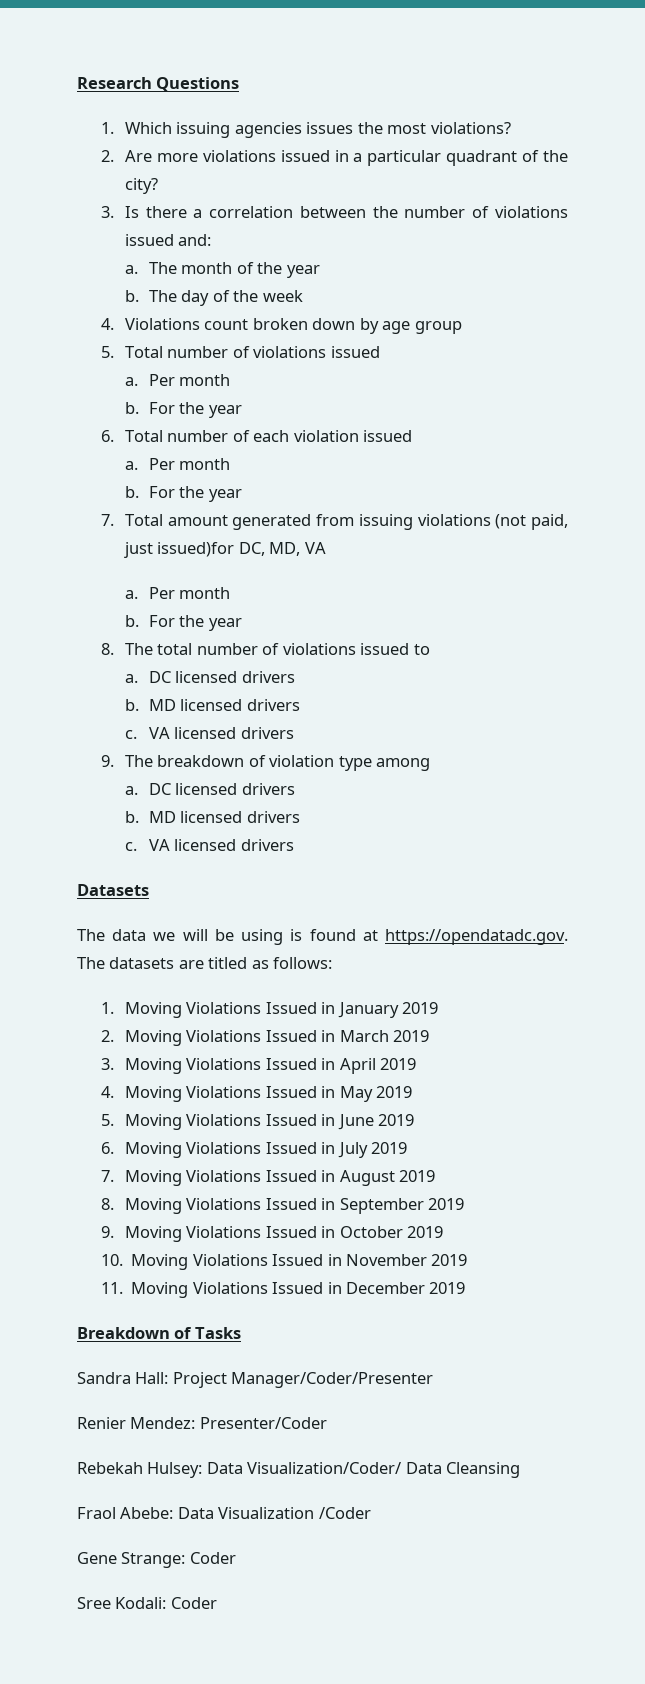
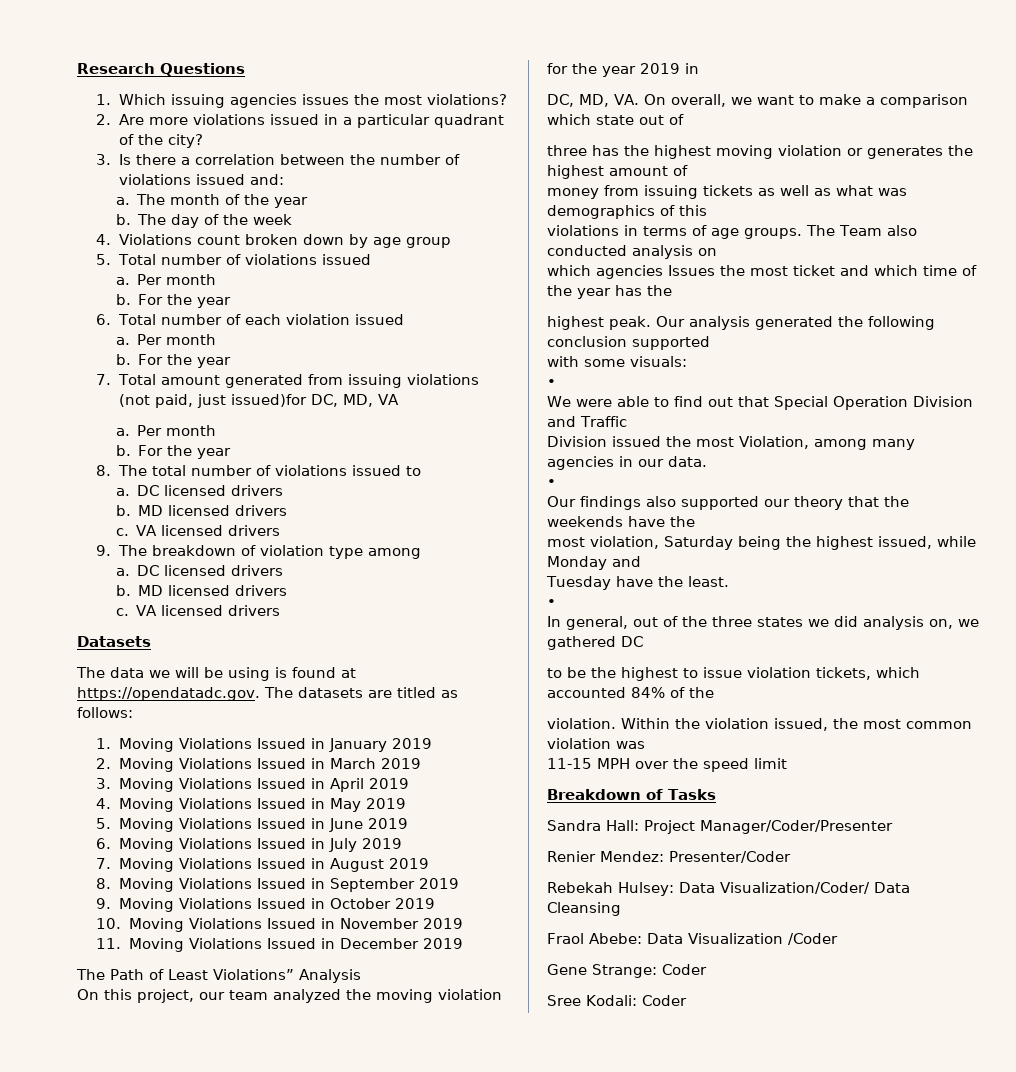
(466, 1288) none -> [76,969,361,983] [77,989,502,1003] [547,63,699,77] [547,94,968,108] [547,114,684,125] [547,145,973,159] [547,165,688,179] [547,185,907,199] [547,205,707,219] [547,225,917,239] [547,245,717,259] [547,265,977,279] [547,285,672,299] [547,316,935,330] [547,336,710,350] [547,356,687,367] [547,379,556,387] [547,396,973,410] [547,416,627,427] [547,436,915,450] [547,456,707,470] [547,479,556,487] [547,496,909,510] [547,516,695,527] [547,536,976,550] [547,556,641,570] [546,576,729,590] [547,599,556,607] [547,616,979,630] [547,636,643,650] [547,667,920,681] [547,687,714,698] [547,718,972,731] [547,738,645,749] [547,758,787,772] // The Path of Least Violations” Analysis // On this project, our team analyzed the moving violation for the year 2019 in // DC, MD, VA. On overall, we want to make a comparison which state out of // three has the highest moving violation or generates the highest amount of // money from issuing tickets as well as what was demographics of this // violations in terms of age groups. The Team also conducted analysis on // which agencies Issues the most ticket and which time of the year has the // highest peak. Our analysis generated the following conclusion supported // with some visuals: // • // We were able to find out that Special Operation Division and Traffic // Division issued the most Violation, among many agencies in our data. // • // Our findings also supported our theory that the weekends have the // most violation, Saturday being the highest issued, while Monday and // Tuesday have the least. // • // In general, out of the three states we did analysis on, we gathered DC // to be the highest to issue violation tickets, which accounted 84% of the // violation. Within the violation issued, the most common violation was // 11-15 MPH over the speed limit

